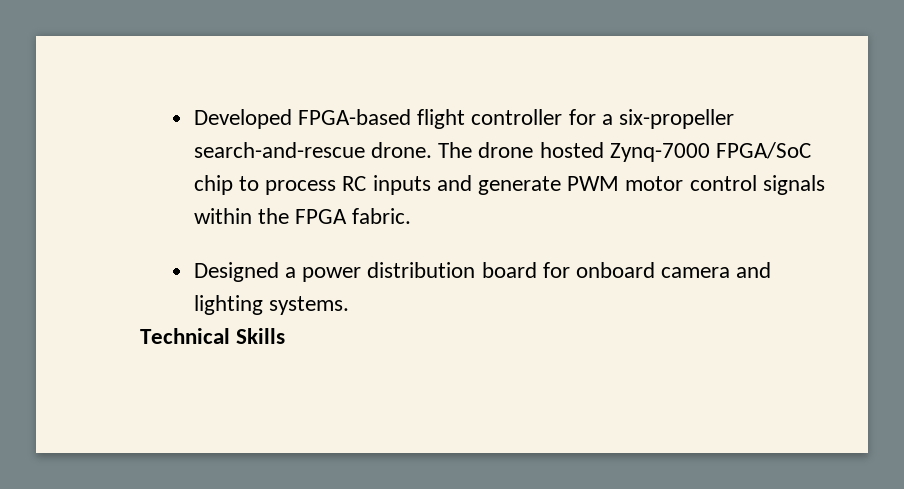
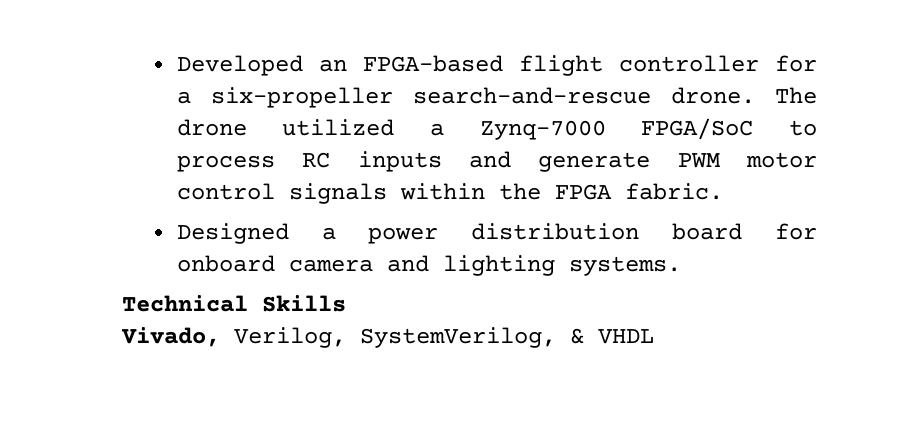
(292, 119) none -> [318,59,347,72] an
[539,142,604,158] hosted -> [282,119,445,136] utilized a
[193,175,233,195] chip -> (754, 129) none
(286, 336) none -> [121,327,654,348] // Vivado, Verilog, SystemVerilog, & VHDL

